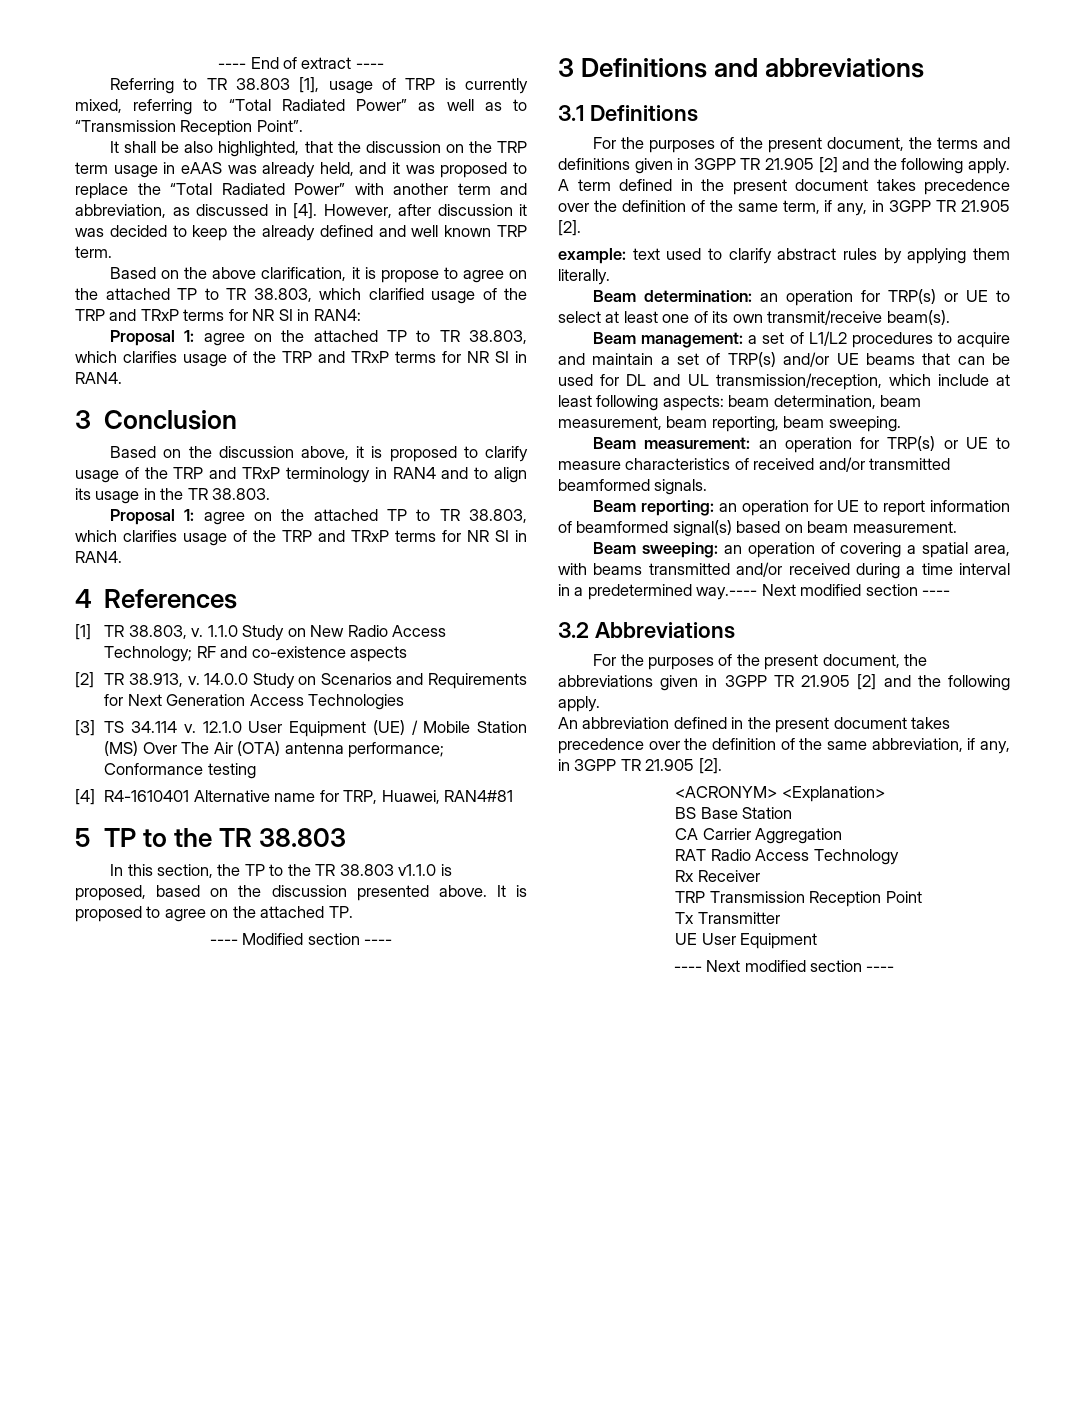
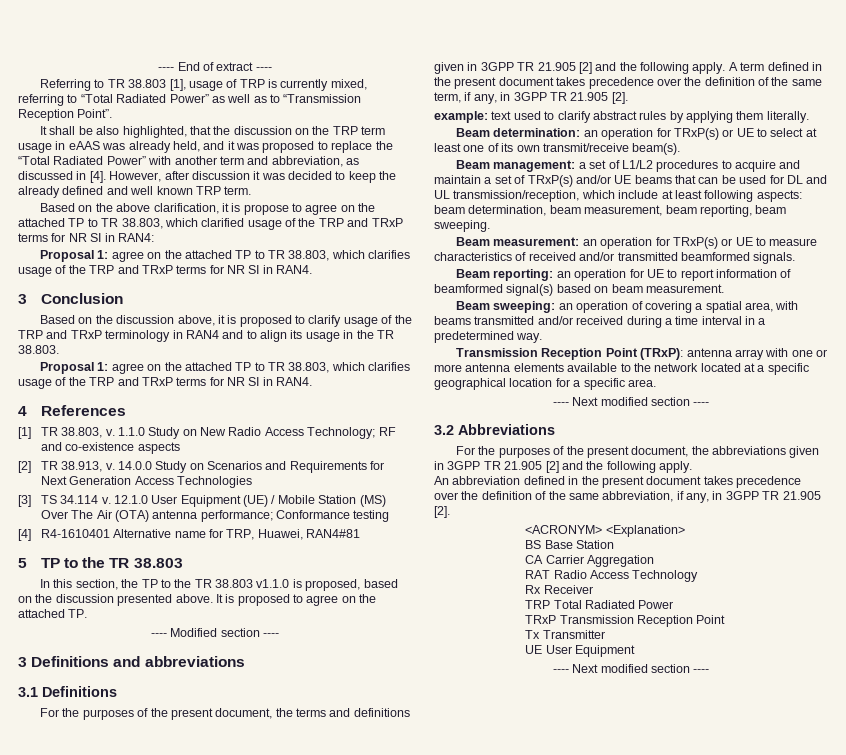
[888,289,937,304] TRP(s) -> [673,128,719,140] TRxP(s)
[727,352,776,367] TRP(s) -> [527,175,573,187] TRxP(s)
[887,436,936,451] TRP(s) -> [672,237,718,249] TRxP(s)
[696,587,758,600] way.---- -> [516,333,543,343] [456,348,828,360] [434,363,809,375] [434,378,656,390] [552,402,569,406] way. // Transmission Reception Point (TRxP): antenna array with one or more antenna elements available to the network located at a specific geographical location for a specific area. // ----
(706, 897) none -> [553,600,674,609] [525,615,557,624] Total Radiated Power // TRxP

